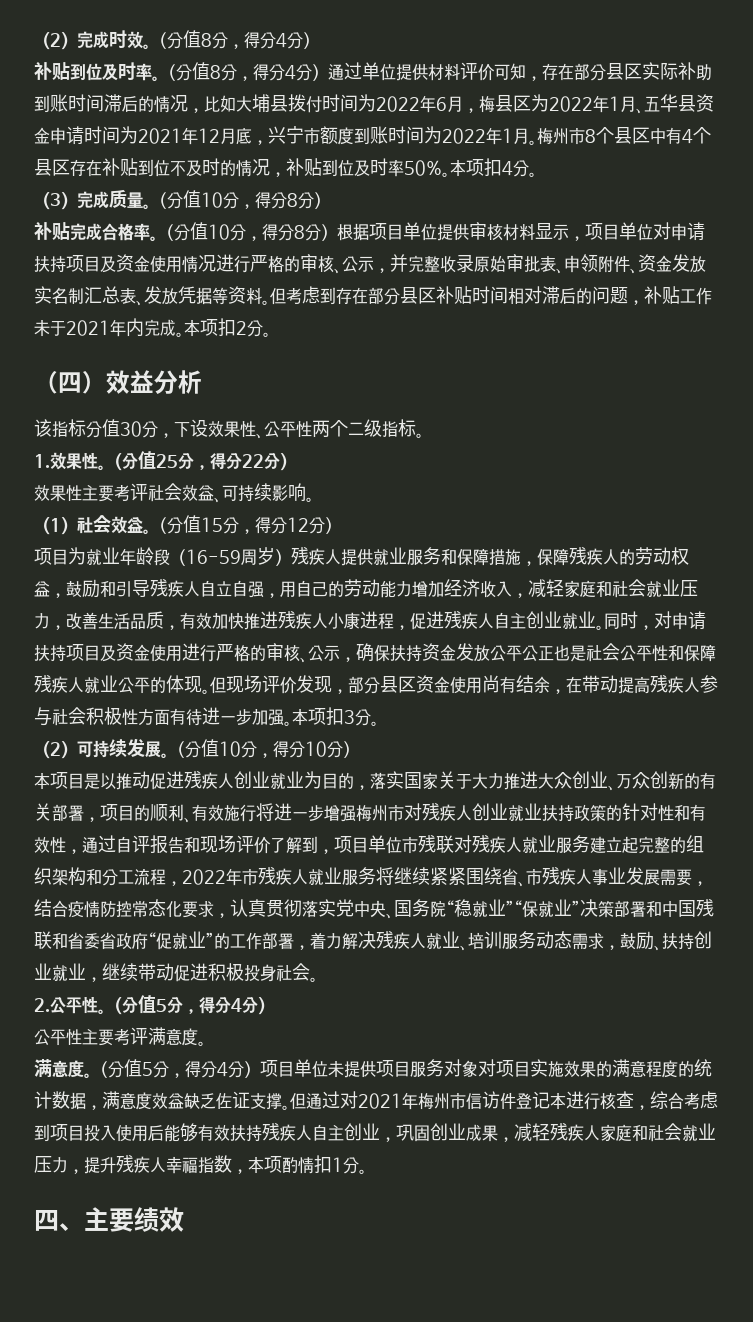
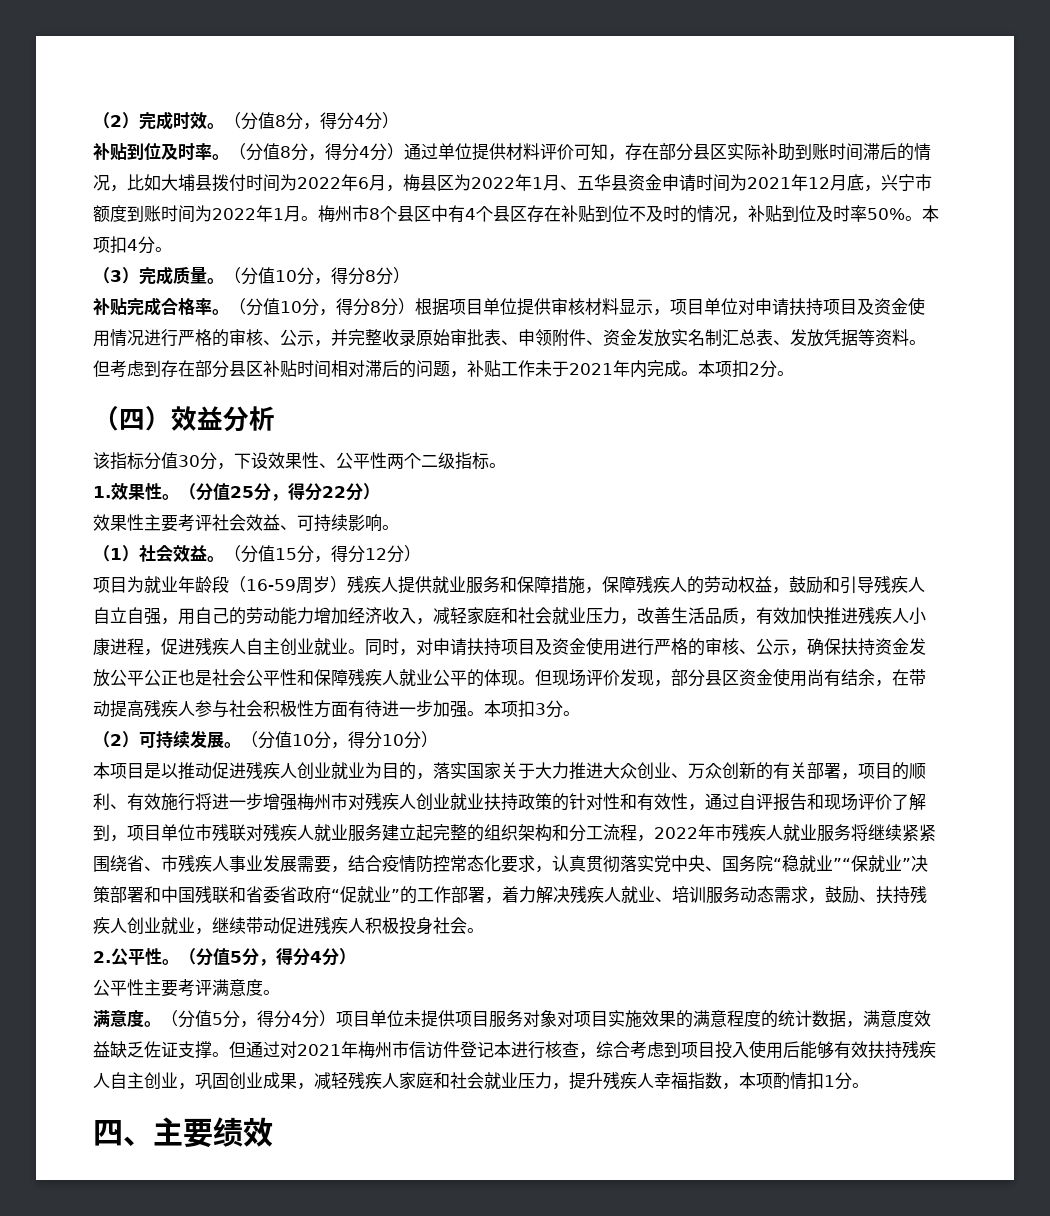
(694, 941) none -> [910,886,927,904] [93,917,127,934] 残疾人
(208, 972) none -> [314,917,365,935] 残疾人

